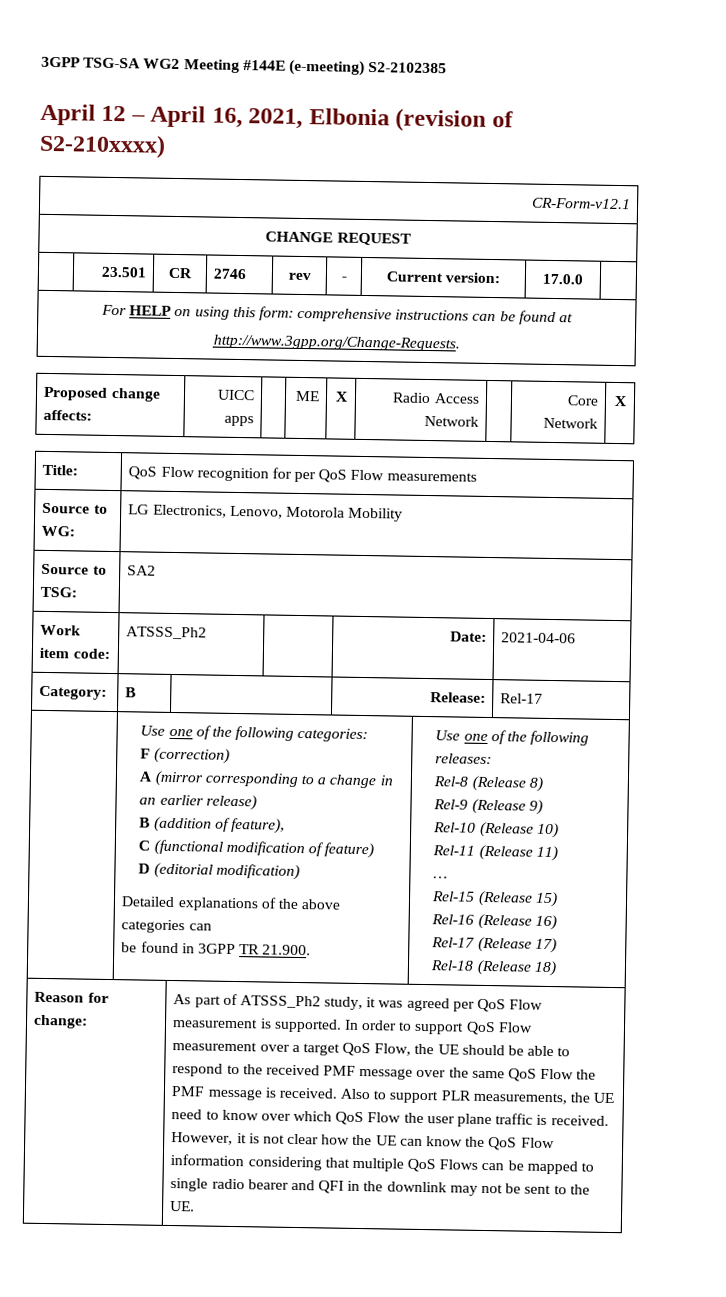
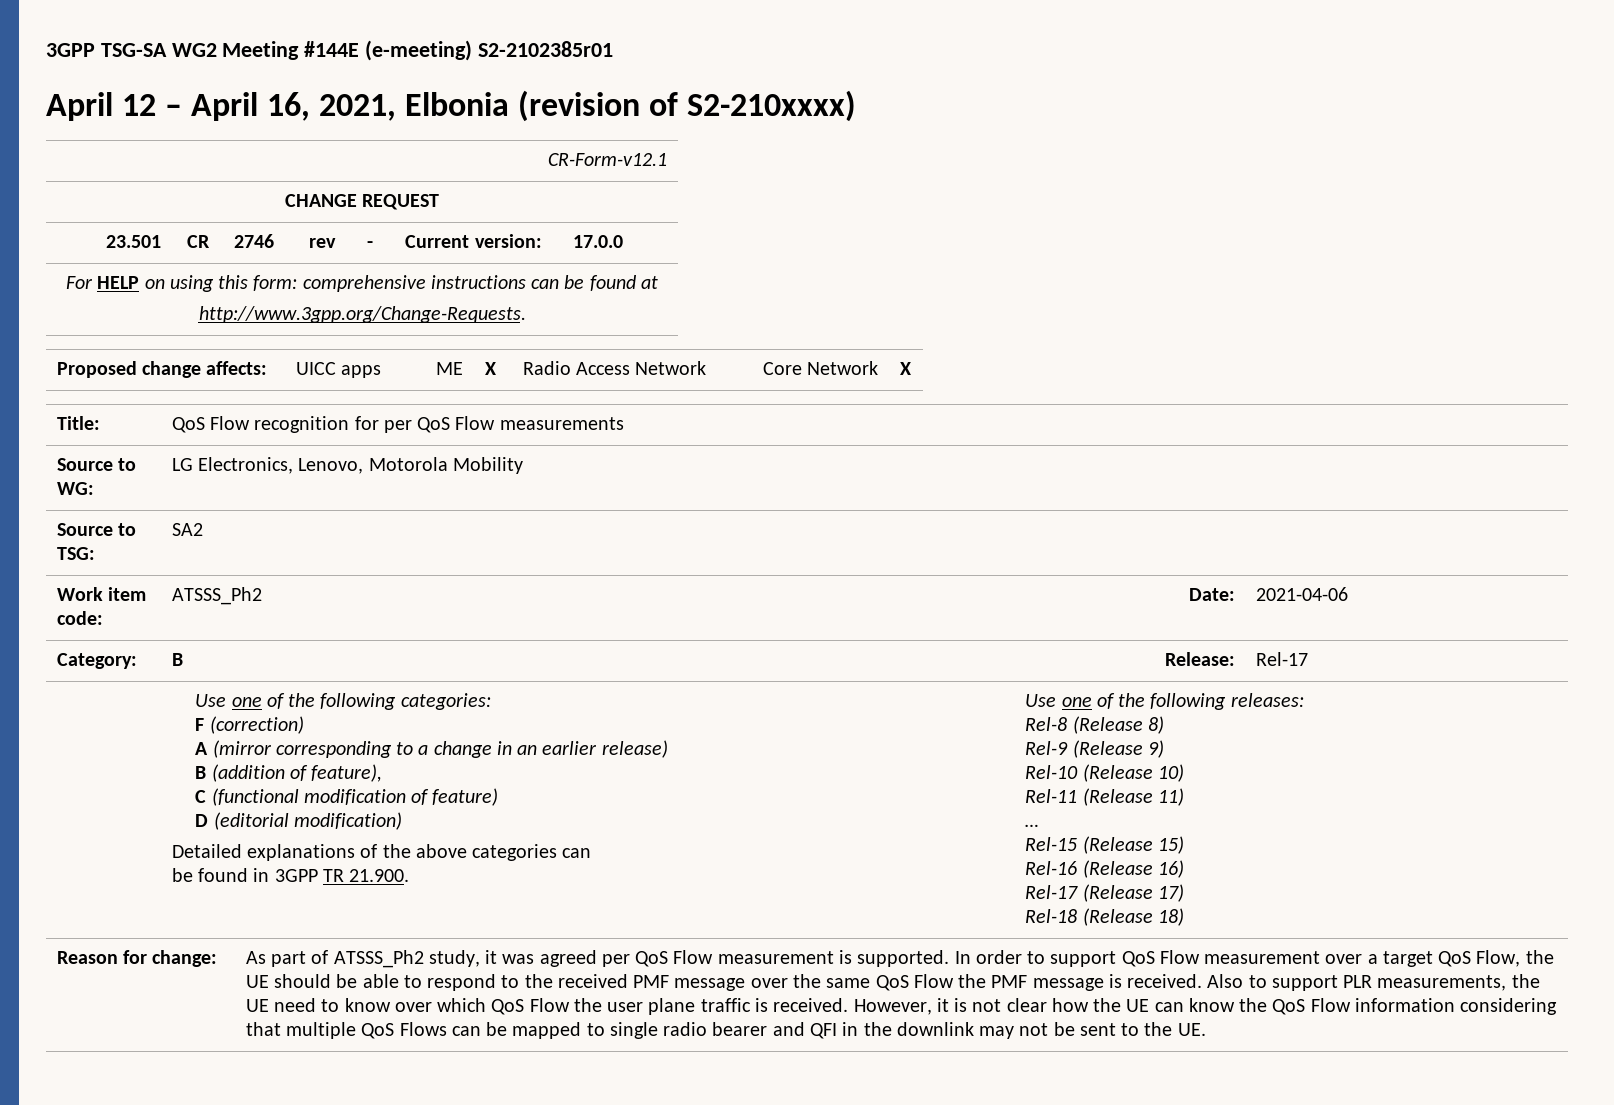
[368,62,448,74] S2-2102385 -> [477,41,613,57] S2-2102385r01

